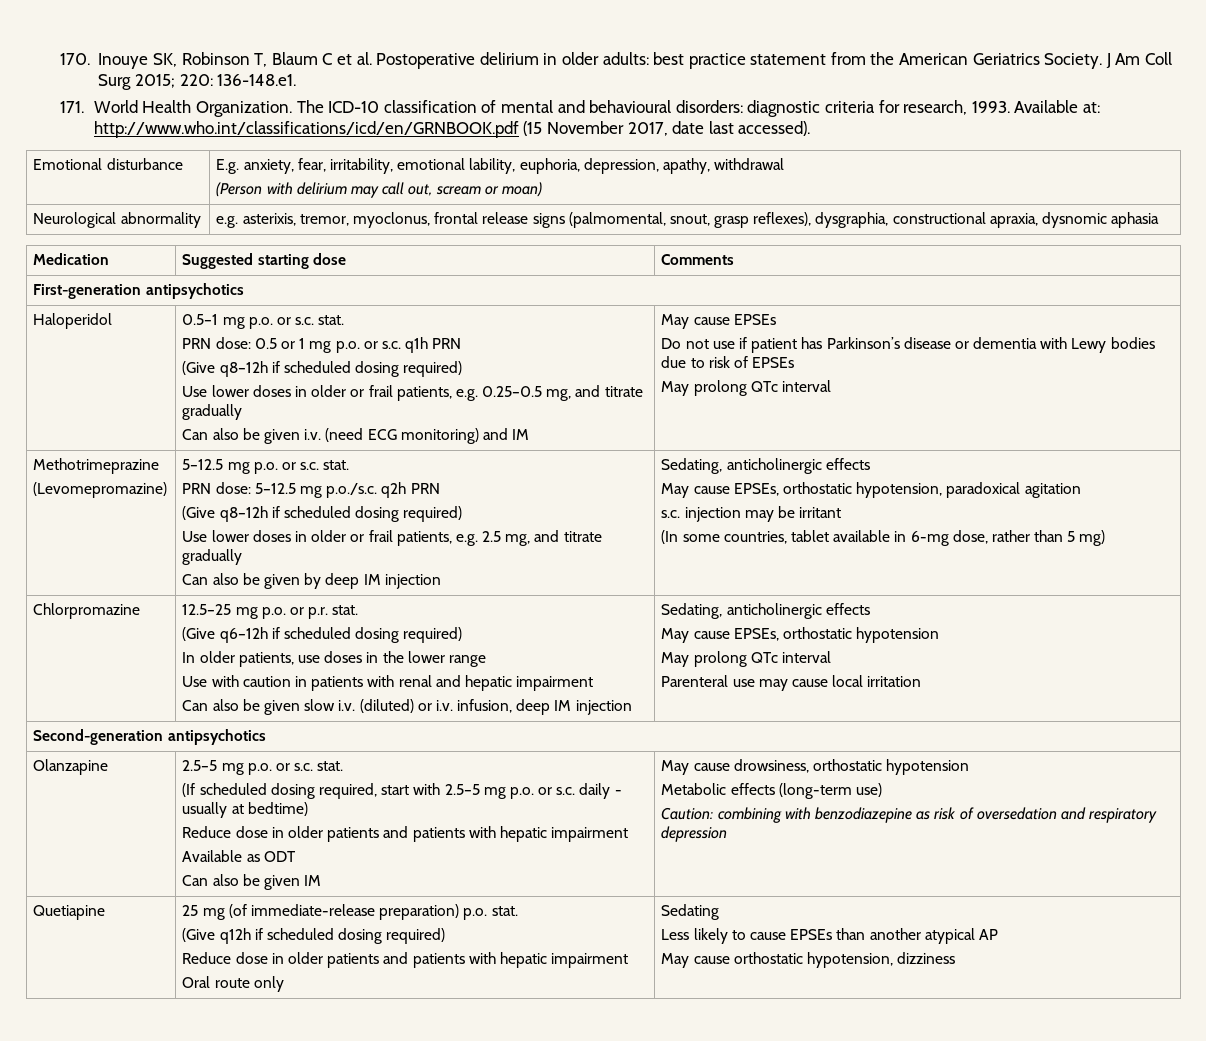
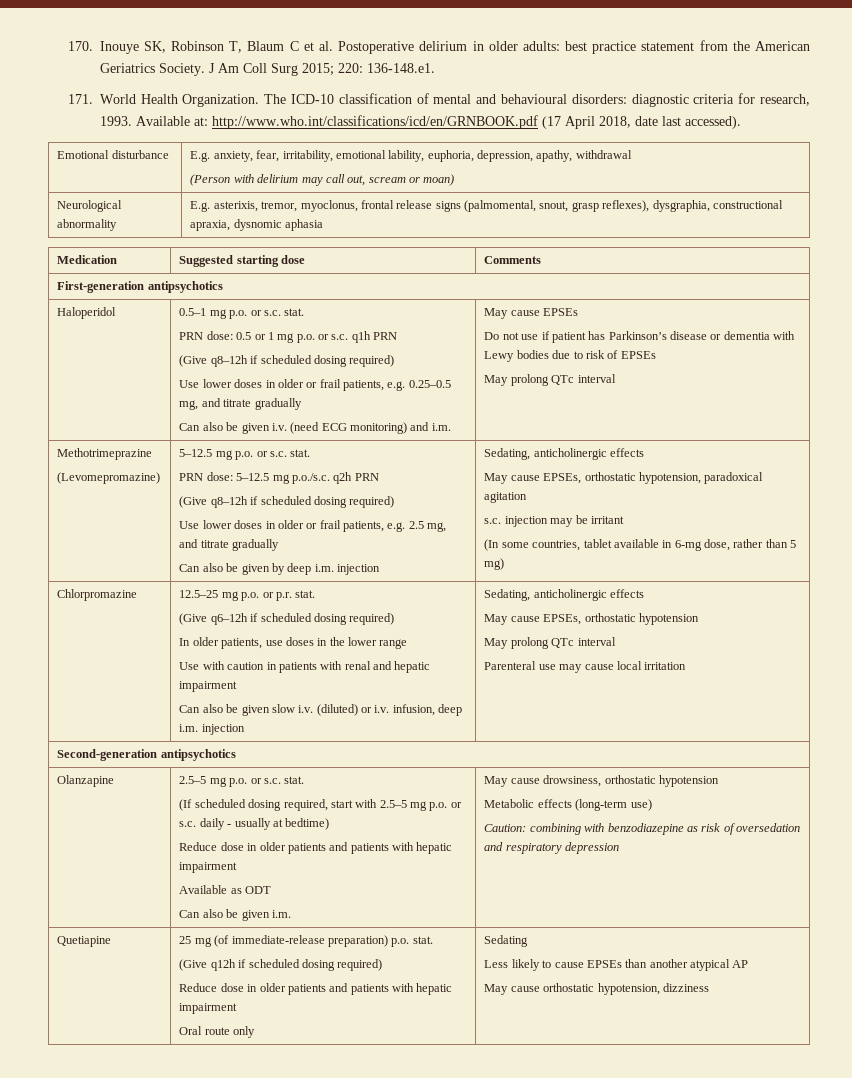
[523,121,668,136] (15 November 2017, -> [541,116,631,129] (17 April 2018,
[216,216,239,228] e.g. -> [190,201,211,212] E.g.
[512,429,530,440] IM -> [431,423,451,431] i.m.
[363,574,381,585] IM -> [314,564,334,572] i.m.
[554,700,572,711] IM -> [179,724,199,732] i.m.
[304,875,322,886] IM -> [271,910,291,918] i.m.

